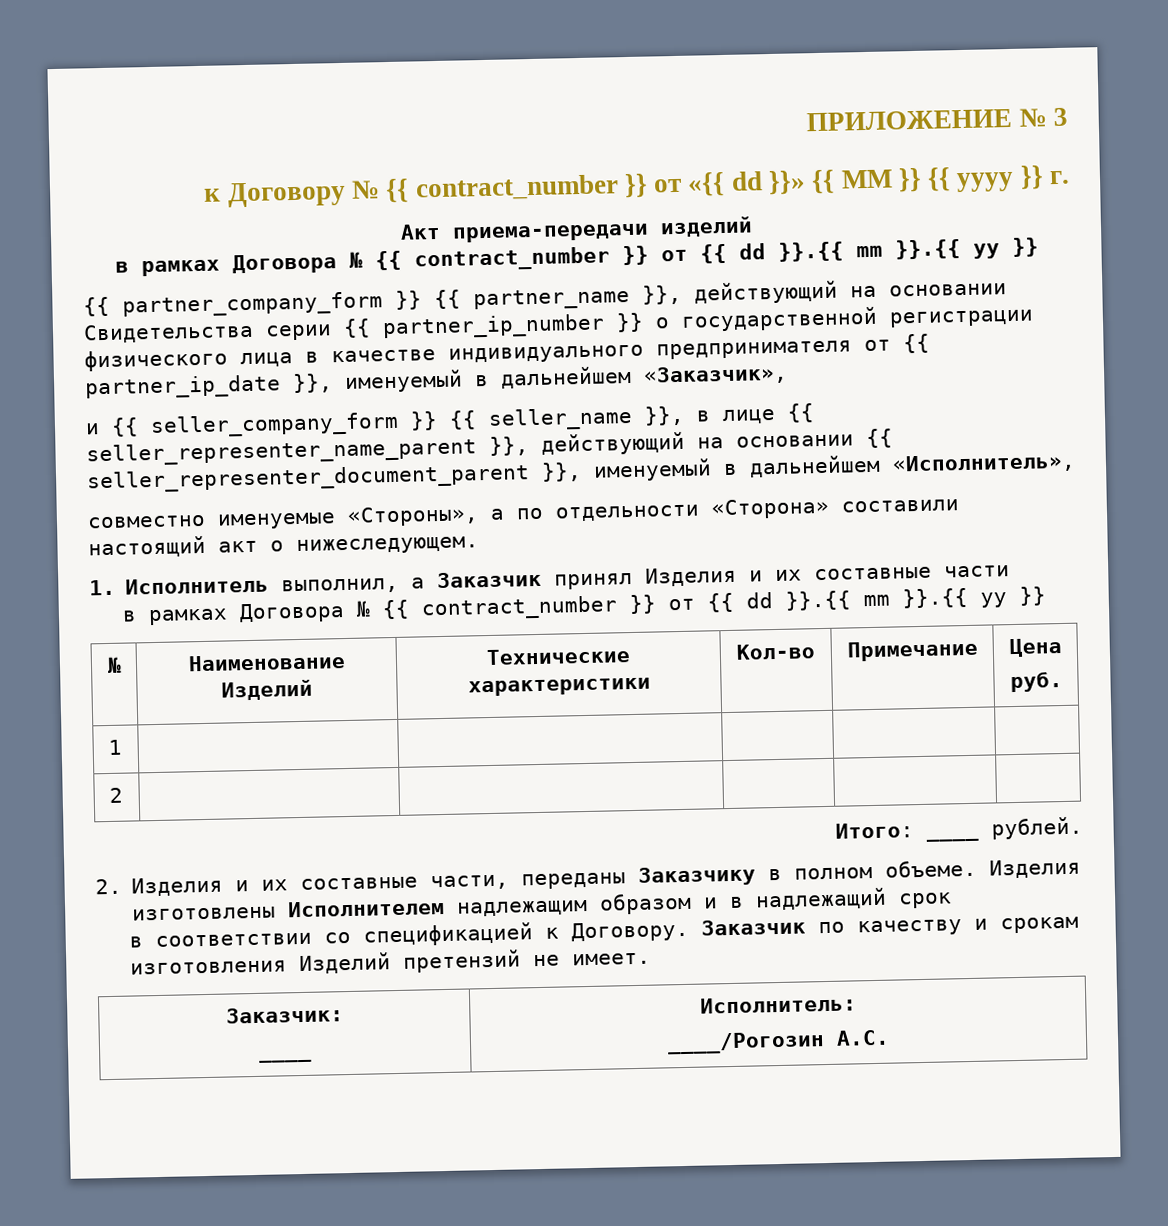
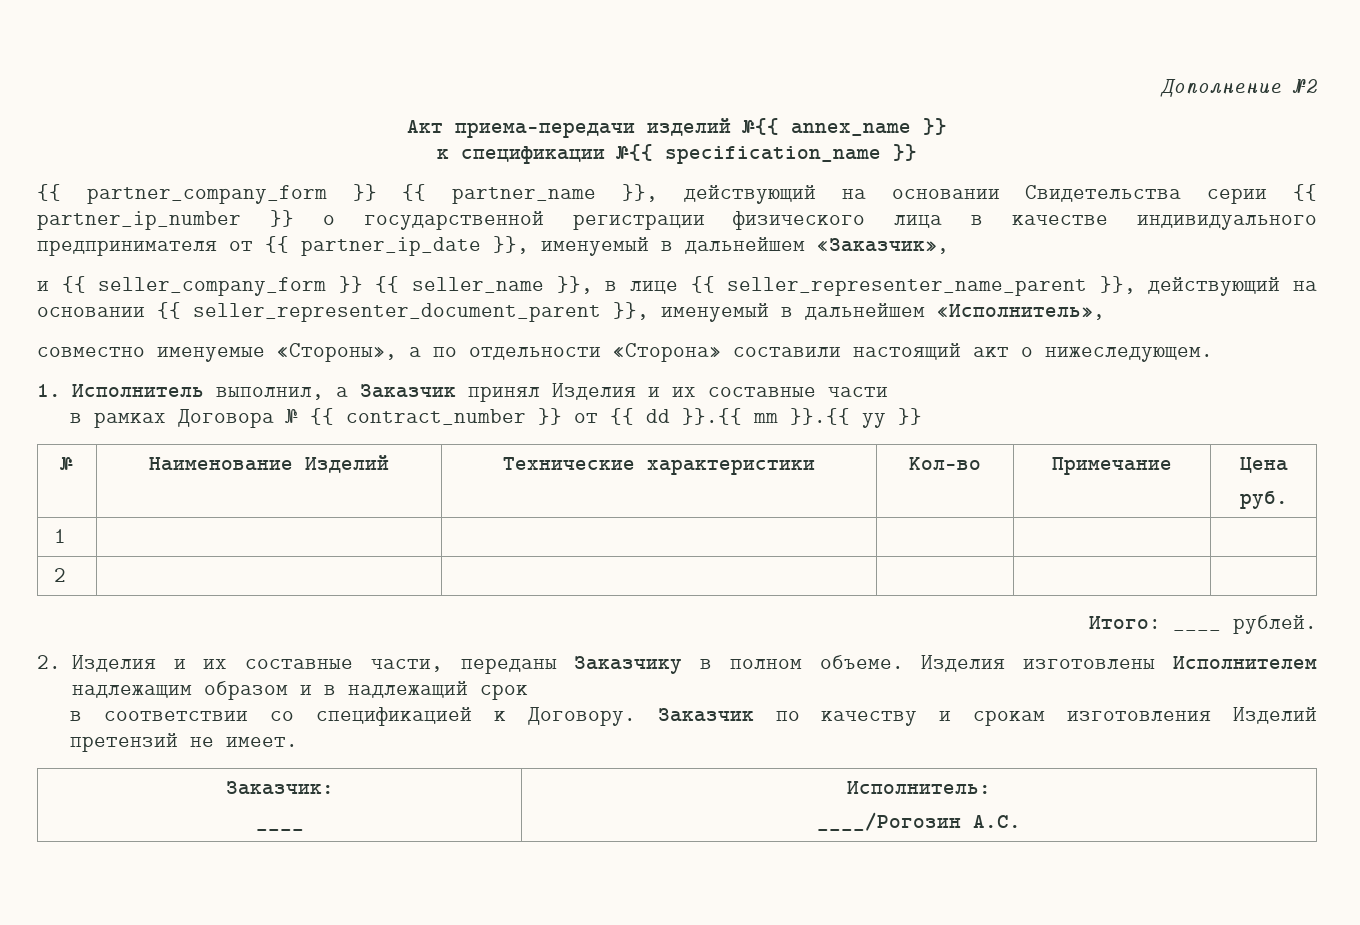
[806,107,1068,132] [204,165,1070,208] [399,216,753,243] [114,239,1000,277] ПРИЛОЖЕНИЕ № 3 // к Договору № {{ contract_number }} от «{{ dd }}» {{ MM }} {{ yyyy }} г. // Акт приема-передачи изделий // в рамках Договора № {{ contract_number }} от {{ dd }}.{{ mm }}.{{ yy -> [1160,79,1317,97] [407,118,947,138] [437,144,881,164] Дополнение №2 // Акт приема-передачи изделий №{{ annex_name }} // к спецификации №{{ specification_name

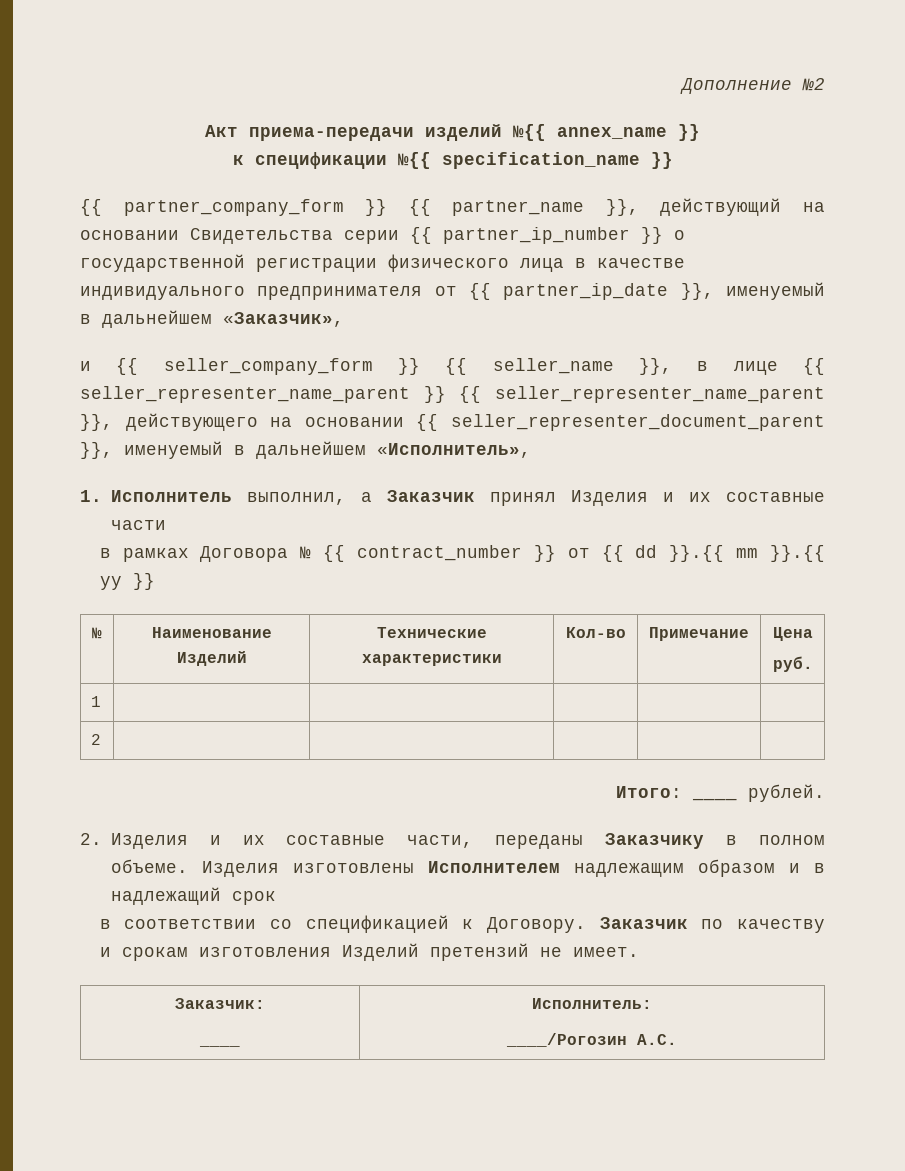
[1099,276,1281,296] }}, действующий -> [423,386,825,403] [80,413,258,431] }} {{ seller_representer_name_parent }}, действующего
[37,343,1213,362] // совместно именуемые «Стороны», а по отдельности «Сторона» составили настоящий акт о нижеследующем. -> (531, 450) none

